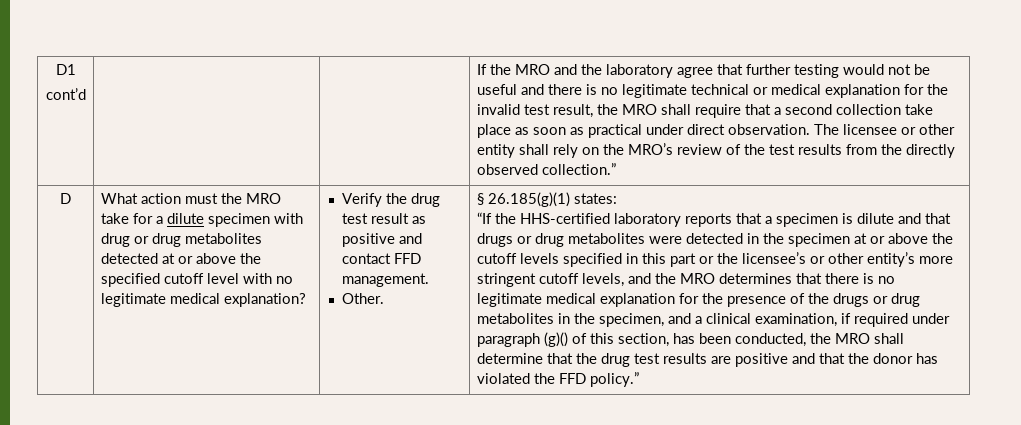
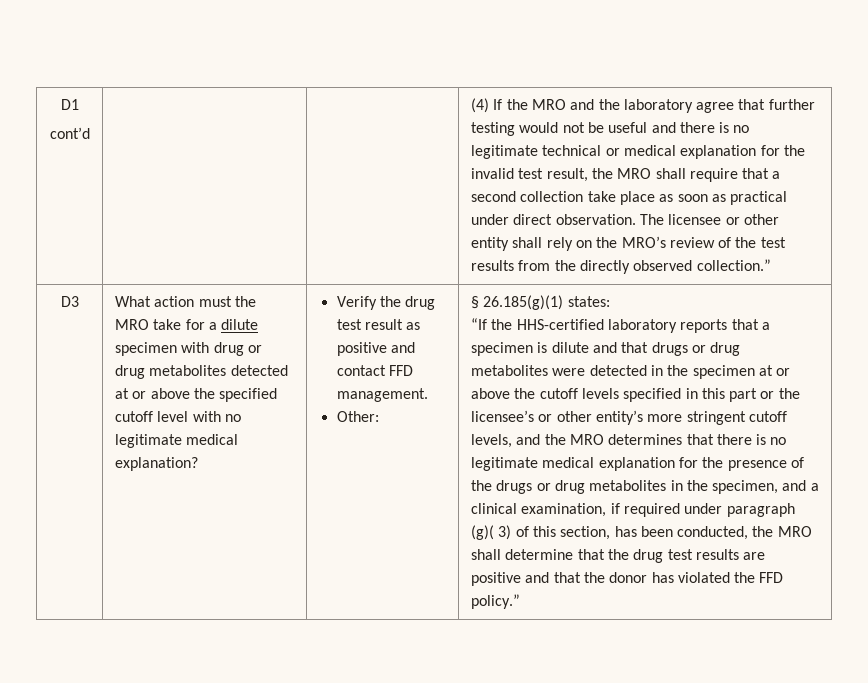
(86, 94) none -> [470,98,489,113] (4)
[60,193,71,204] D -> [60,296,79,307] D3
[342,293,385,304] Other. -> [336,411,379,422] Other:
[543,332,568,347] (g)() -> [470,525,512,540] (g)( 3)

